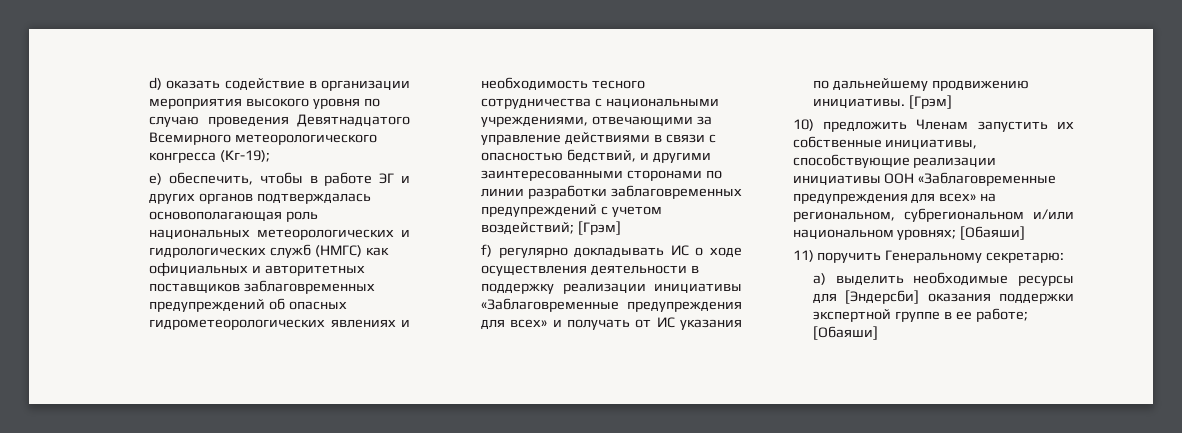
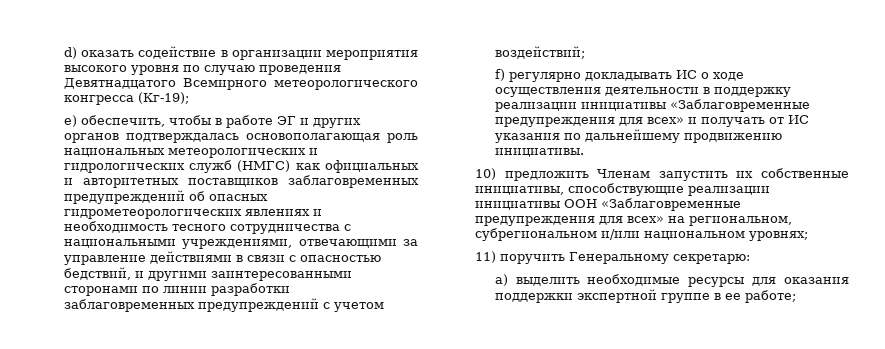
[577,221,621,235] [Грэм] -> (585, 52) none
[908,95,952,109] [Грэм] -> (584, 152) none
[960,226,1026,240] [Обаяши] -> (808, 236) none
[845,290,920,304] [Эндерсби] -> (777, 281) none
[813,326,879,340] [Обаяши] -> (796, 296) none

